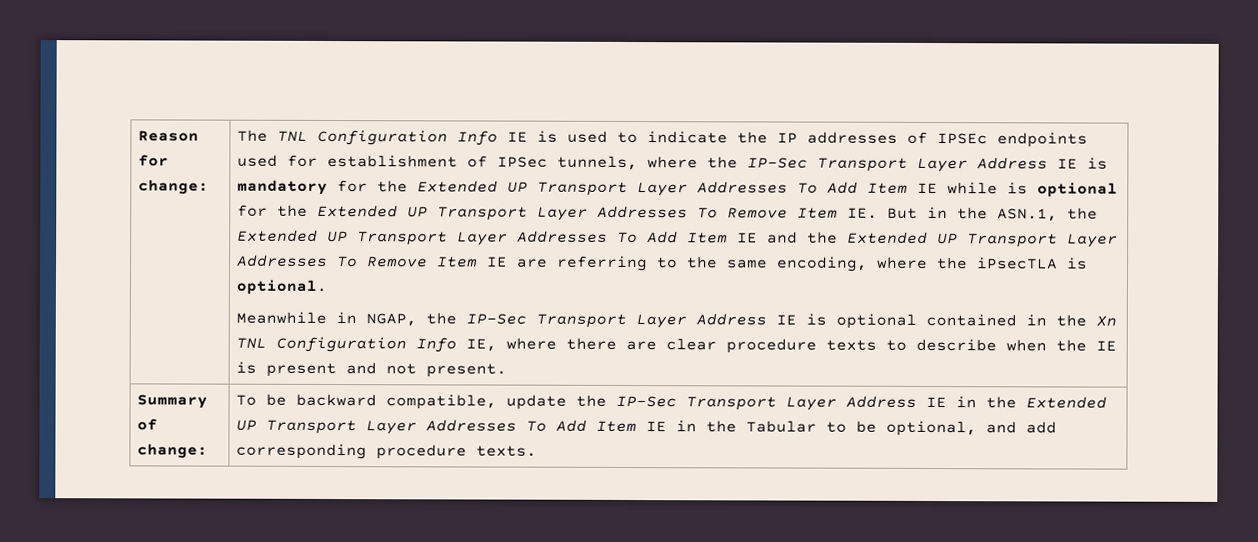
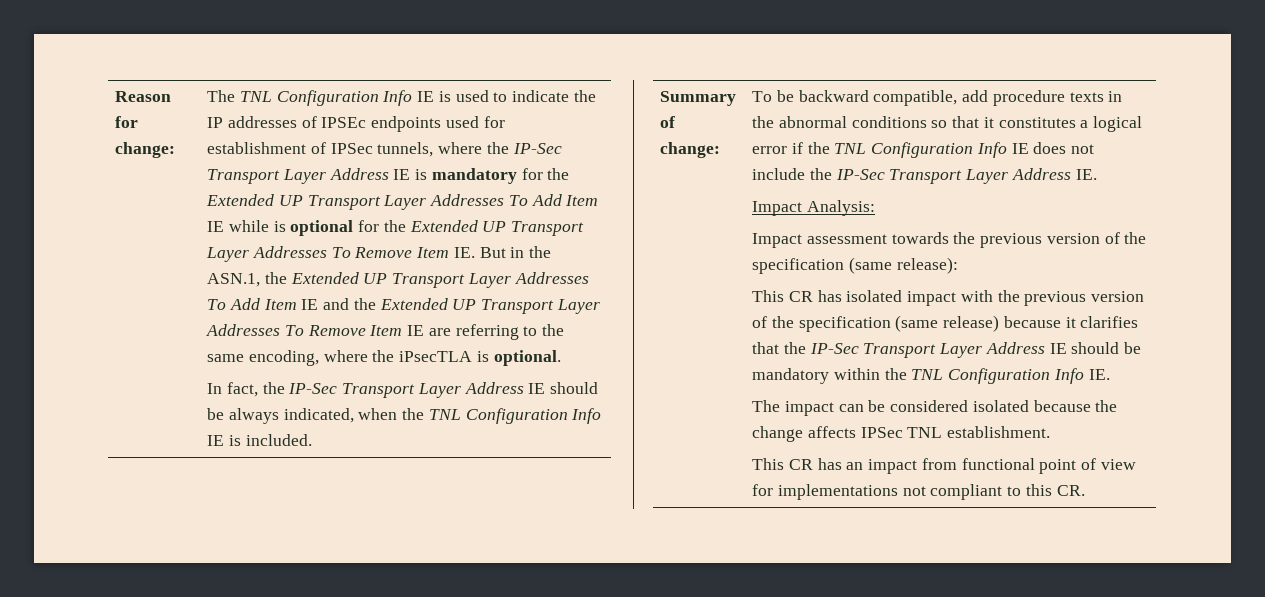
[236,311,1118,329] [236,336,1118,354] [236,361,508,378] Meanwhile in NGAP, the IP-Sec Transport Layer Address IE is optional contained in the Xn TNL Configuration Info IE, where there are clear procedure texts to describe when the IE is present and not present. -> [207,382,599,398] [207,408,602,424] [207,434,312,446] In fact, the IP-Sec Transport Layer Address IE should be always indicated, when the TNL Configuration Info IE is included.
[506,394,1108,411] [236,419,1058,437] [236,443,538,460] update the IP-Sec Transport Layer Address IE in the Extended UP Transport Layer Addresses To Add Item IE in the Tabular to be optional, and add corresponding procedure texts. -> [962,90,1123,106] [752,116,1143,132] [752,142,1095,158] [752,168,1097,184] [752,200,875,216] [752,232,1147,248] [752,257,958,274] [752,290,1145,306] [752,315,1139,332] [752,342,1142,358] [752,368,1110,384] [752,400,1118,416] [752,426,1051,442] [752,458,1136,474] [752,484,1085,500] add procedure texts in the abnormal conditions so that it constitutes a logical error if the TNL Configuration Info IE does not include the IP-Sec Transport Layer Address IE. // Impact Analysis: // Impact assessment towards the previous version of the specification (same release): // This CR has isolated impact with the previous version of the specification (same release) because it clarifies that the IP-Sec Transport Layer Address IE should be mandatory within the TNL Configuration Info IE. // The impact can be considered isolated because the change affects IPSec TNL establishment. // This CR has an impact from functional point of view for implementations not compliant to this CR.

